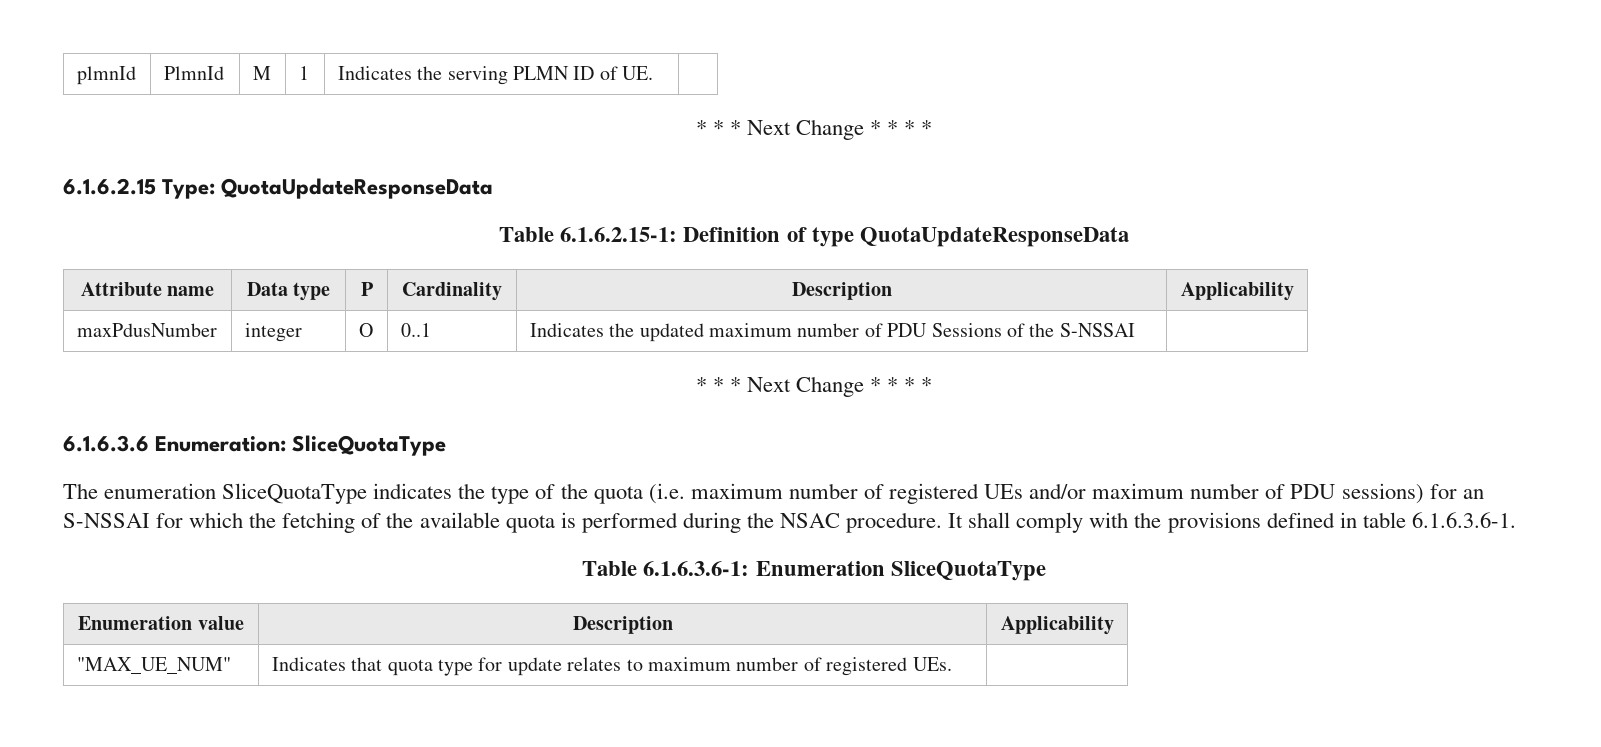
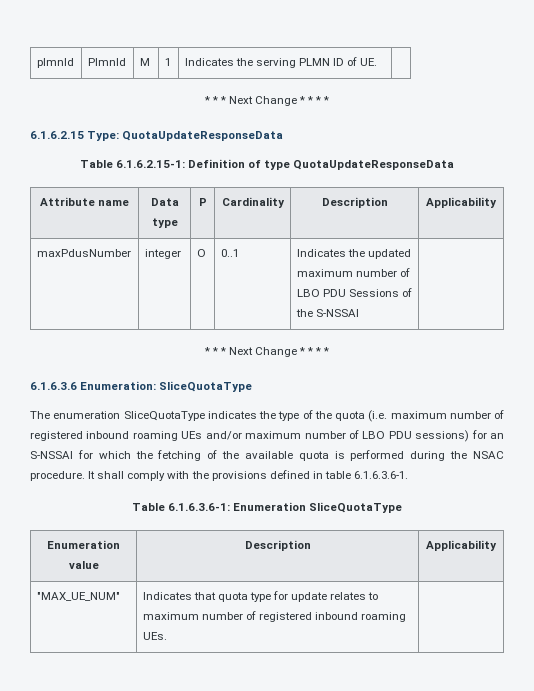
(883, 330) none -> [296,289,320,297] LBO
(979, 493) none -> [86,431,178,441] inbound roaming
(1286, 491) none -> [362,431,386,439] LBO
(908, 666) none -> [315,612,407,622] inbound roaming

